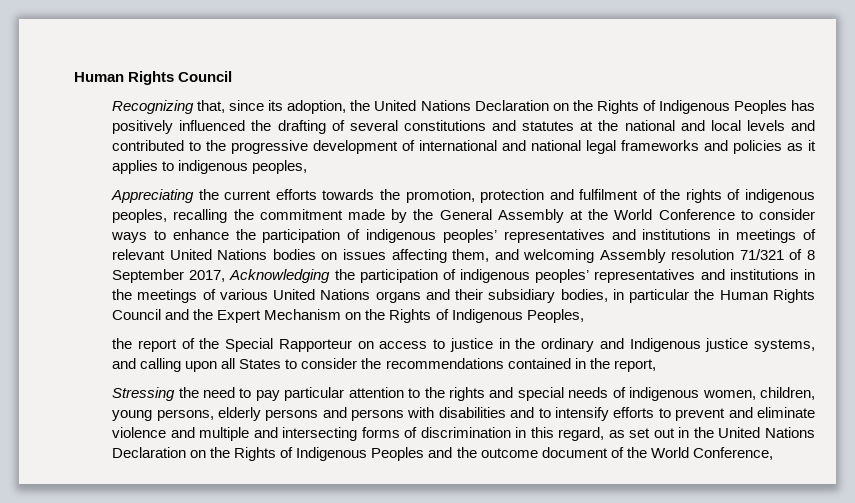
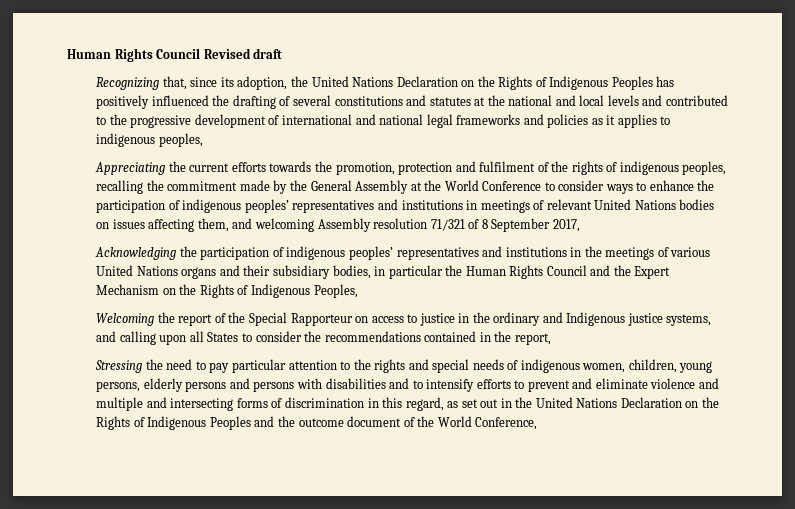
[74,71,233,85] Human Rights Council -> [67,48,283,62] Human Rights Council Revised draft
(226, 276) none -> (580, 225) //
(584, 316) none -> [96,313,155,326] Welcoming

